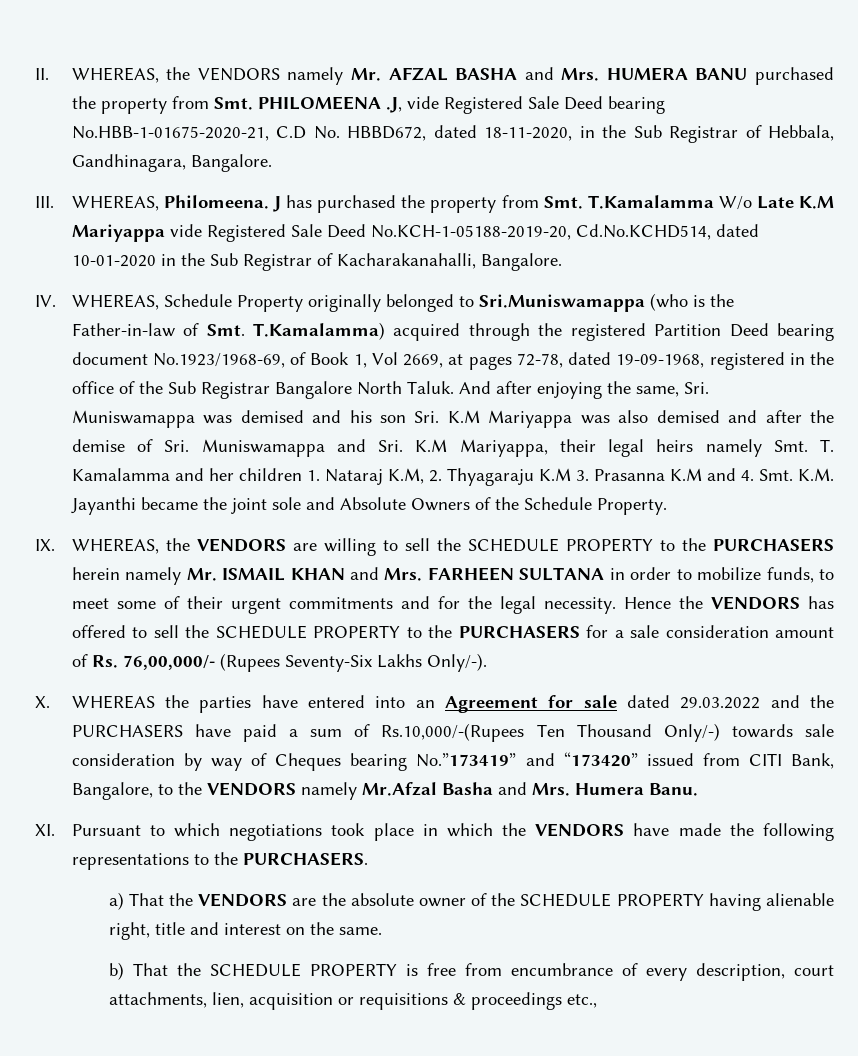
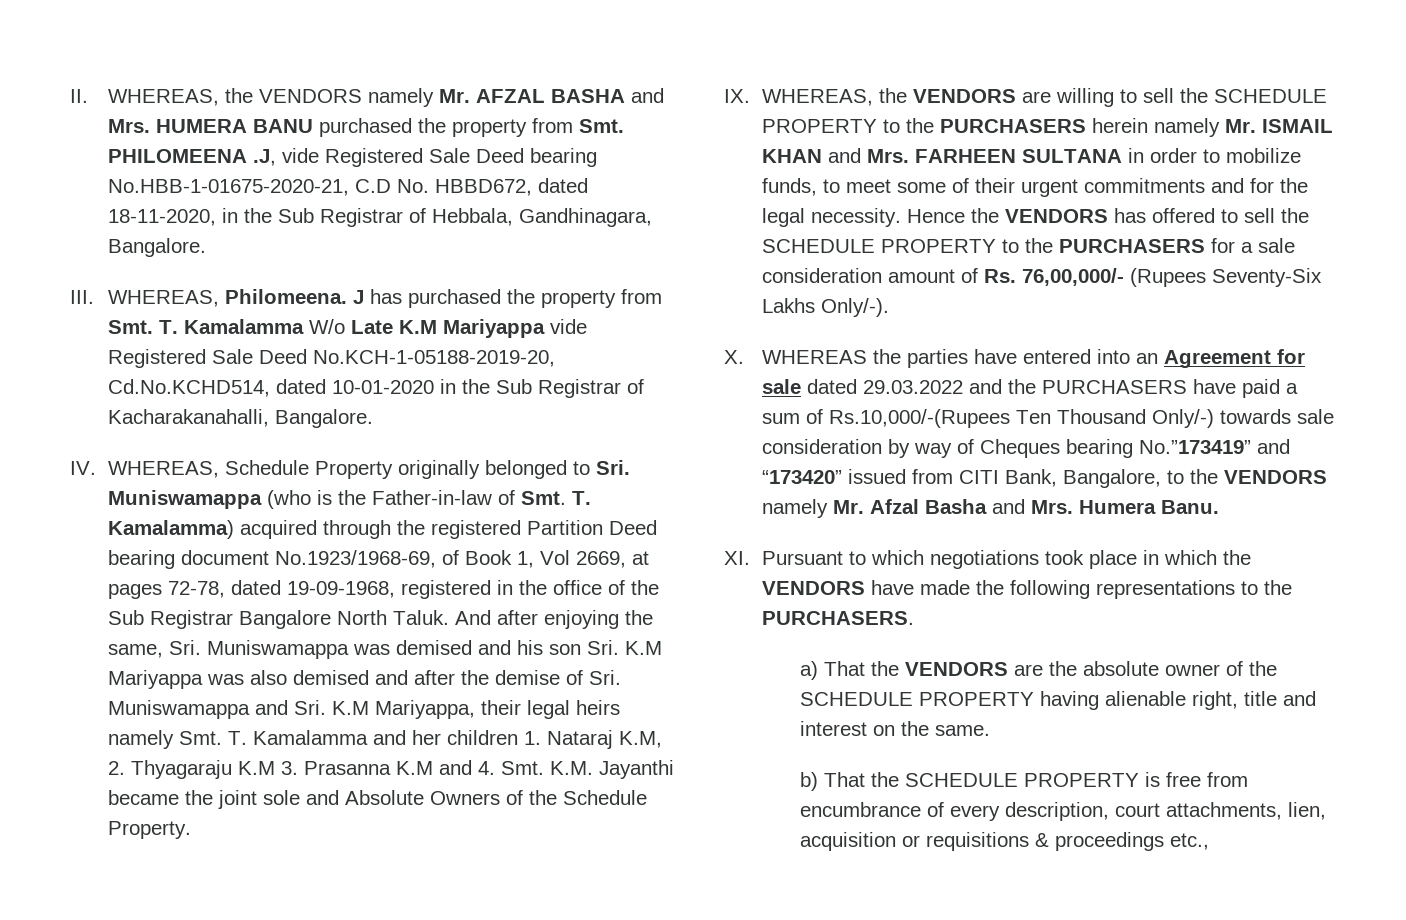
[587,195,714,209] T.Kamalamma -> [159,319,305,334] T. Kamalamma
[478,294,645,312] Sri.Muniswamappa -> [596,460,631,475] [108,490,263,509] Sri. Muniswamappa
[253,322,386,340] T.Kamalamma) -> [572,491,592,505] [108,520,235,539] T. Kamalamma)
[361,782,437,796] Mr.Afzal -> [833,499,920,514] Mr. Afzal

